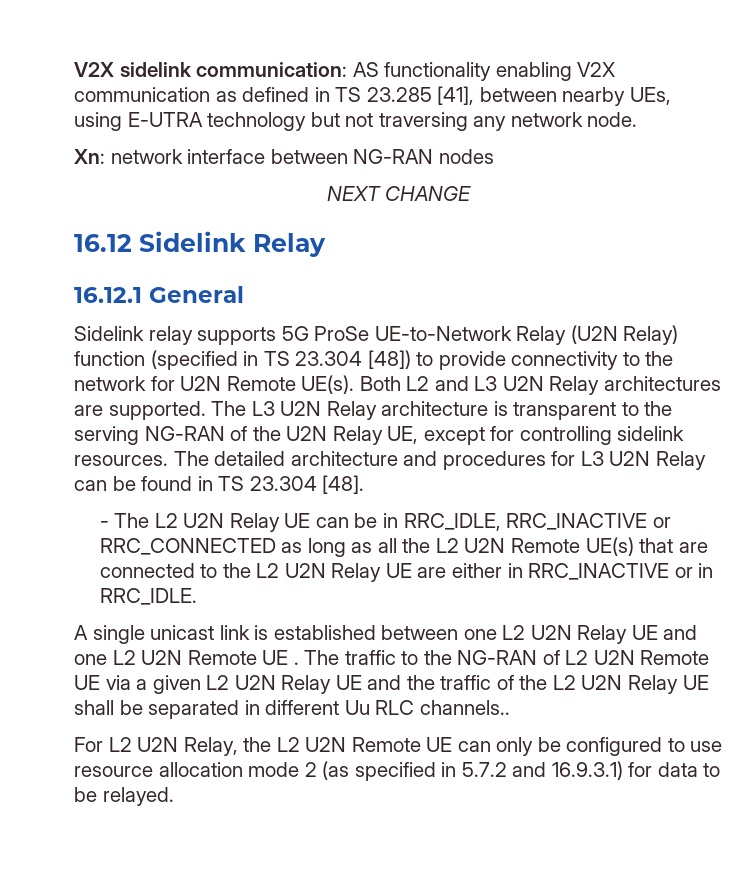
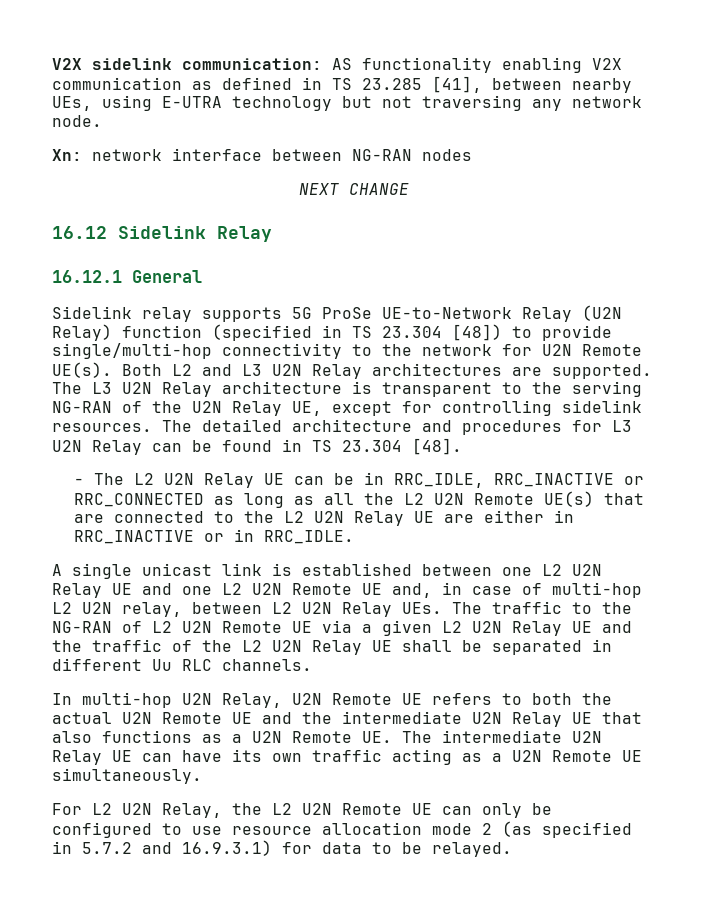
(506, 360) none -> [52,343,212,359] single/multi-hop
[293,662,299,665] . -> [392,582,642,598] [52,602,442,617] and, in case of multi-hop L2 U2N relay, between L2 U2N Relay UEs.
[419,700,510,715] channels.. -> [222,659,312,671] [52,692,612,708] [52,711,642,727] [52,730,602,743] [52,749,642,765] [52,768,202,784] channels. // In multi-hop U2N Relay, U2N Remote UE refers to both the actual U2N Remote UE and the intermediate U2N Relay UE that also functions as a U2N Remote UE. The intermediate U2N Relay UE can have its own traffic acting as a U2N Remote UE simultaneously.

